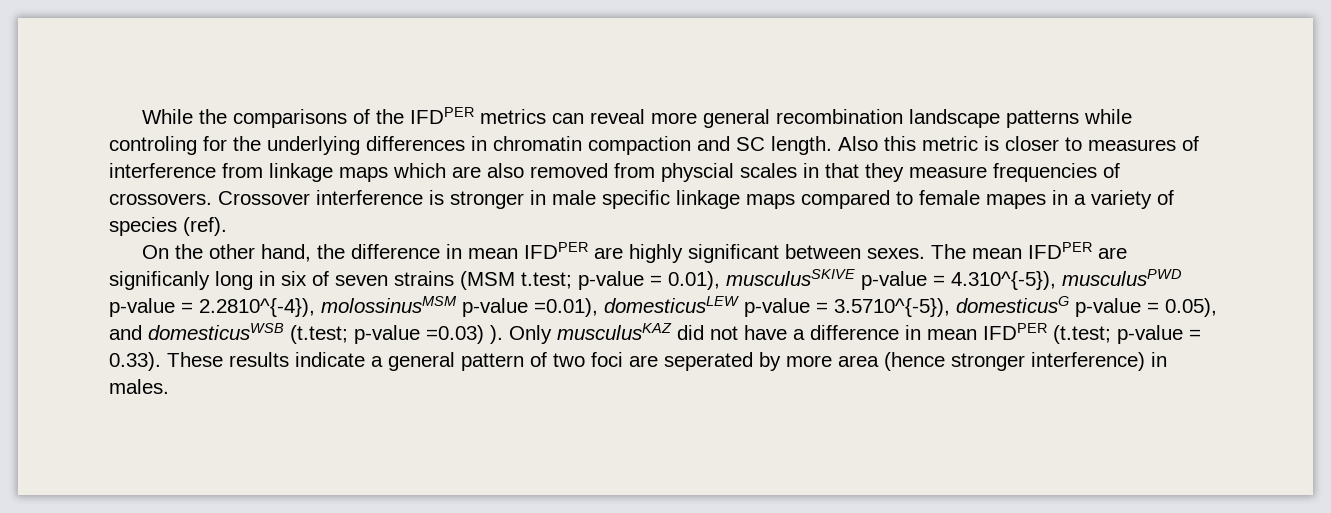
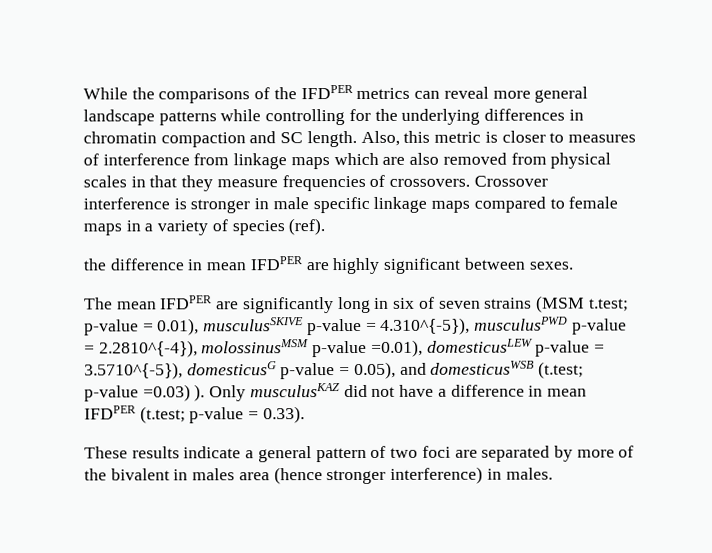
[776,109,904,124] recombination -> (589, 94) none
[109,136,197,155] controling -> [265,109,346,126] controlling
[838,136,878,151] Also -> [360,130,400,146] Also,
[661,163,734,182] physcial -> [550,152,612,169] physical
[986,194,1046,209] mapes -> [83,223,122,236] maps
[142,244,312,262] On the other hand, -> (326, 227) none
(926, 253) none -> (573, 265) //
[109,271,210,290] significanly -> [242,297,334,314] significantly
(161, 361) none -> (305, 415) //
[664,352,753,371] seperated -> [481,445,551,462] separated
(832, 361) none -> [618,445,635,458] [84,468,236,481] of the bivalent in males

